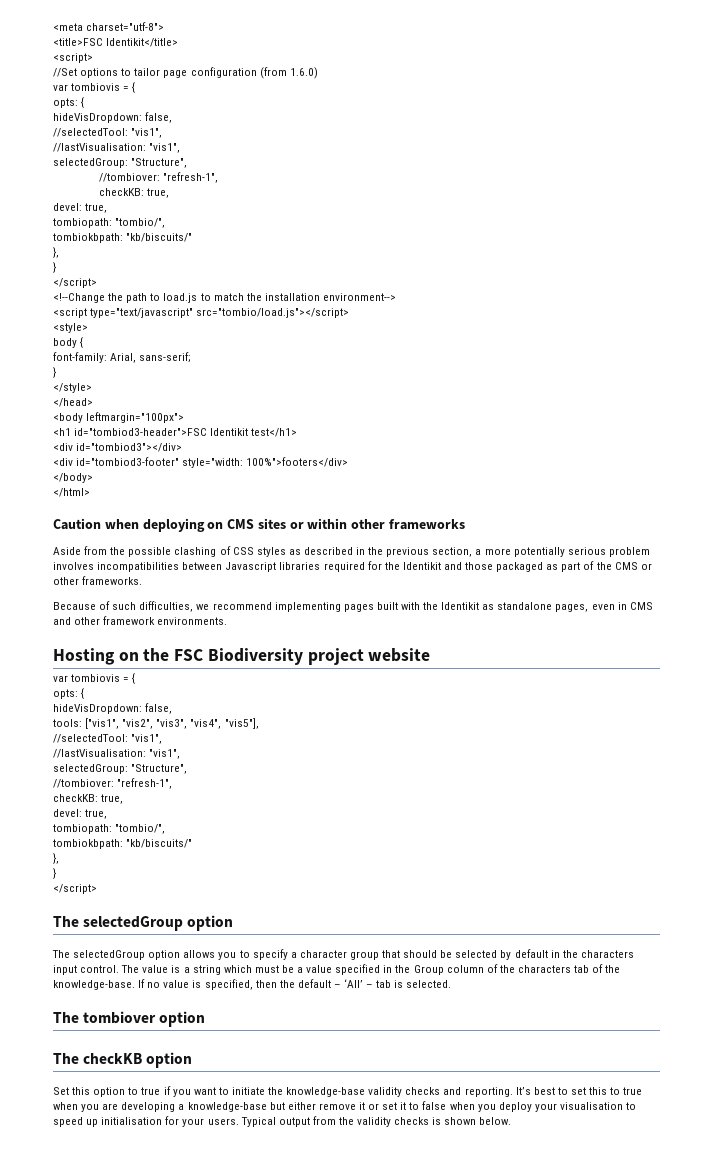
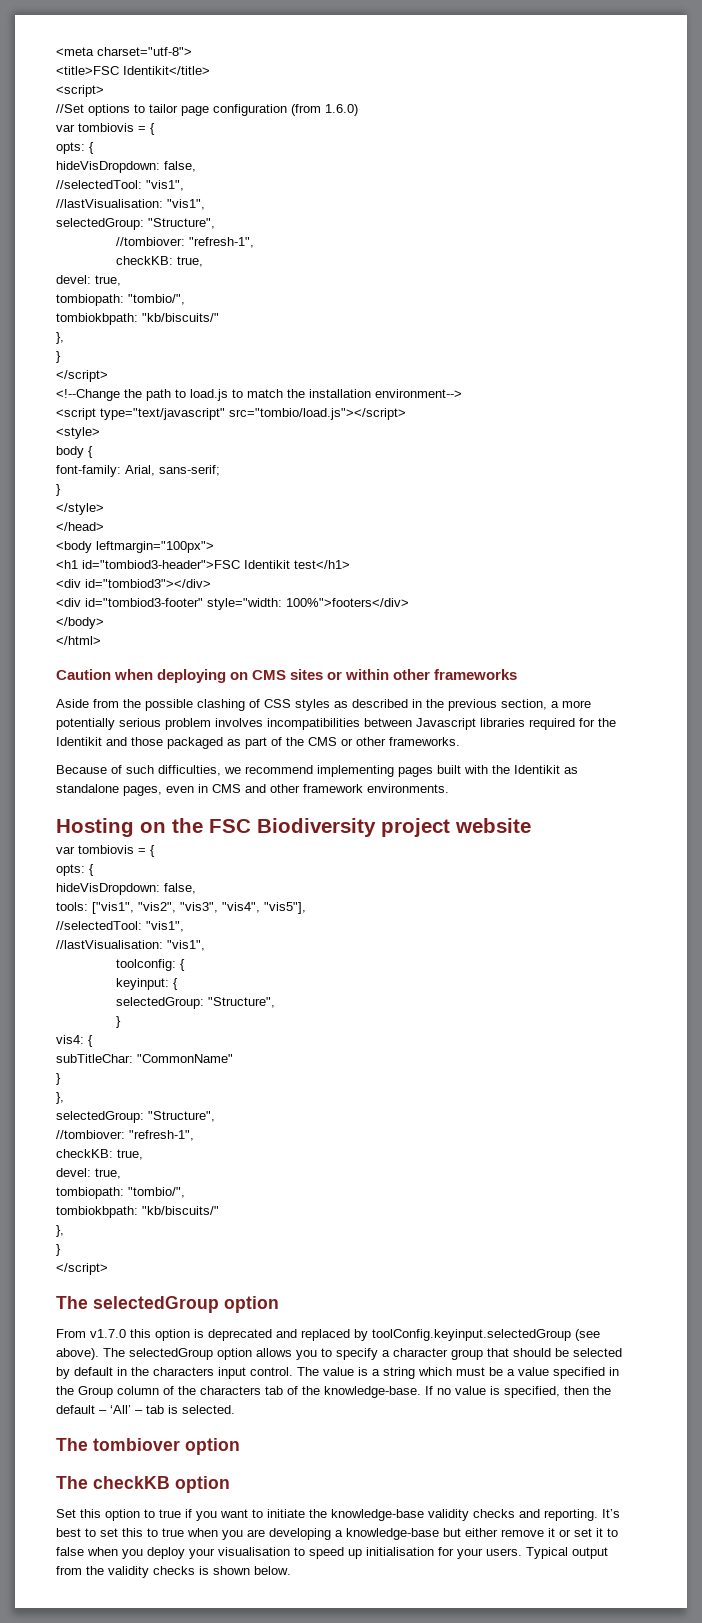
(181, 754) none -> [116,959,186,971] [116,978,179,990] [116,997,276,1009] [116,1016,122,1028] [56,1035,93,1047] [56,1054,233,1063] [56,1073,61,1085] [56,1092,64,1104] // toolconfig: { // keyinput: { // selectedGroup: "Structure", // } // vis4: { // subTitleChar: "CommonName" // } // },
(234, 923) none -> [56,1329,600,1341] [56,1348,99,1360] From v1.7.0 this option is deprecated and replaced by toolConfig.keyinput.selectedGroup (see above).

